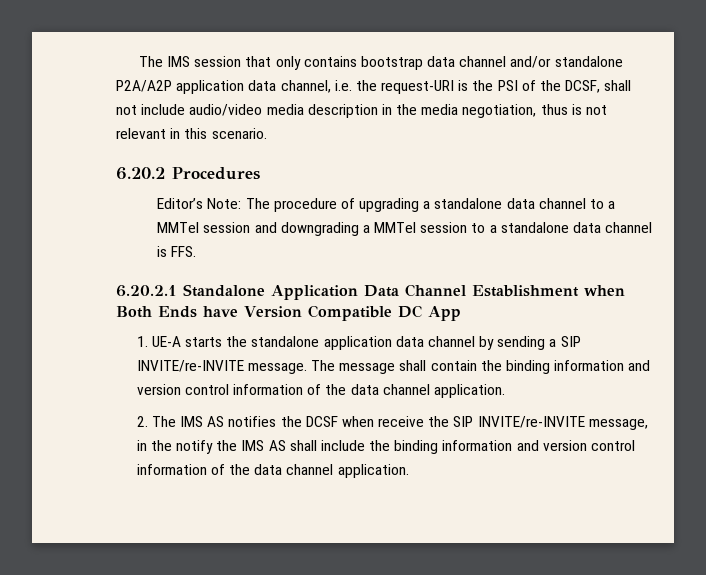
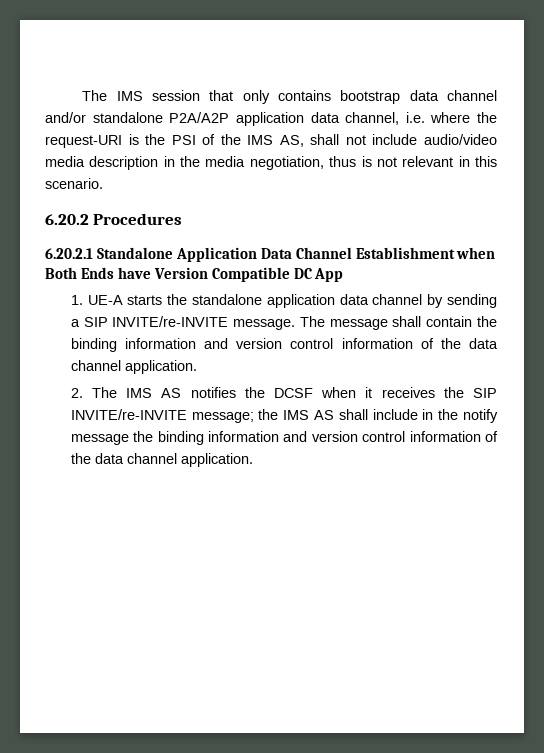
(352, 85) none -> [430,112,471,123] where
[565,80,601,93] DCSF, -> [247,135,304,147] IMS AS,
[157,198,616,212] [157,222,653,236] [157,246,197,257] // Editor’s Note: The procedure of upgrading a standalone data channel to a MMTel session and downgrading a MMTel session to a standalone data channel is FFS. -> (183, 219) none
[378,416,425,427] receive -> [365,387,435,398] it receives
[588,419,648,430] [136,440,213,454] message, in the notify -> [191,412,254,423] message;
(365, 445) none -> [422,409,498,423] [70,434,129,445] in the notify message

